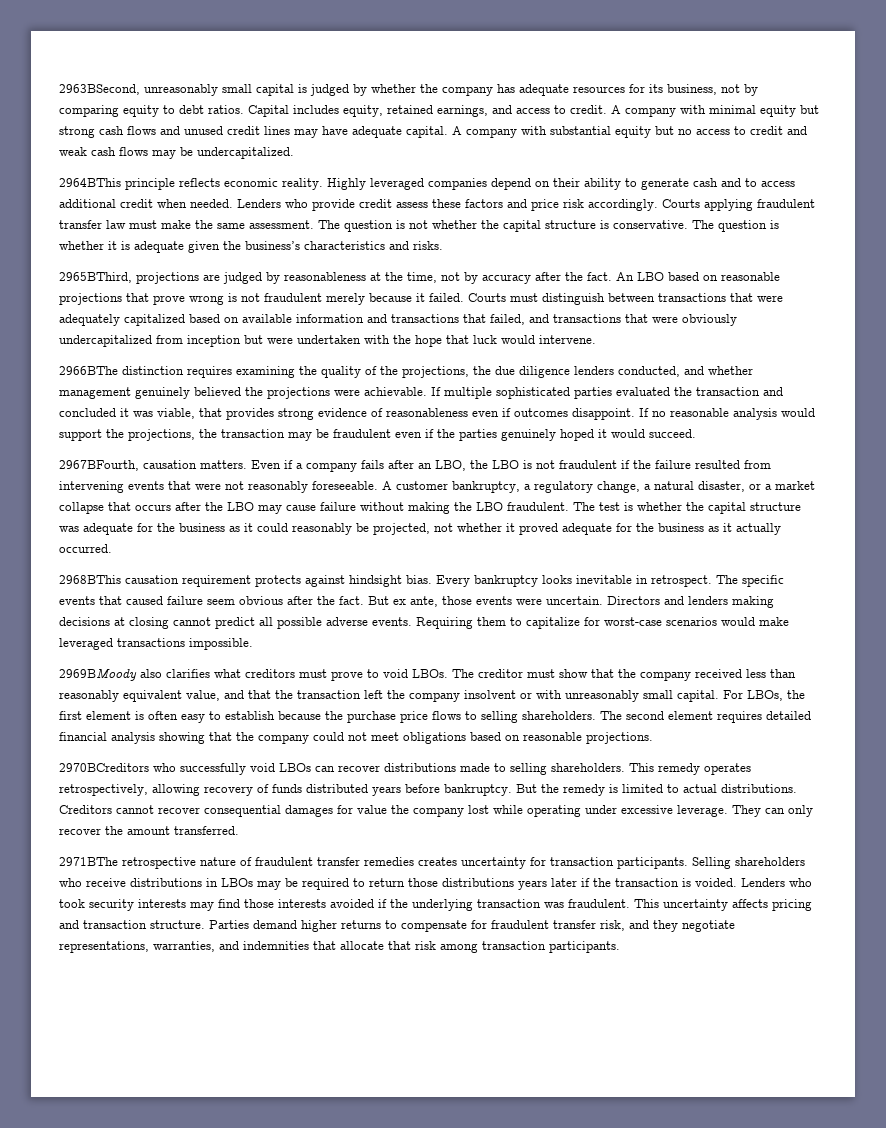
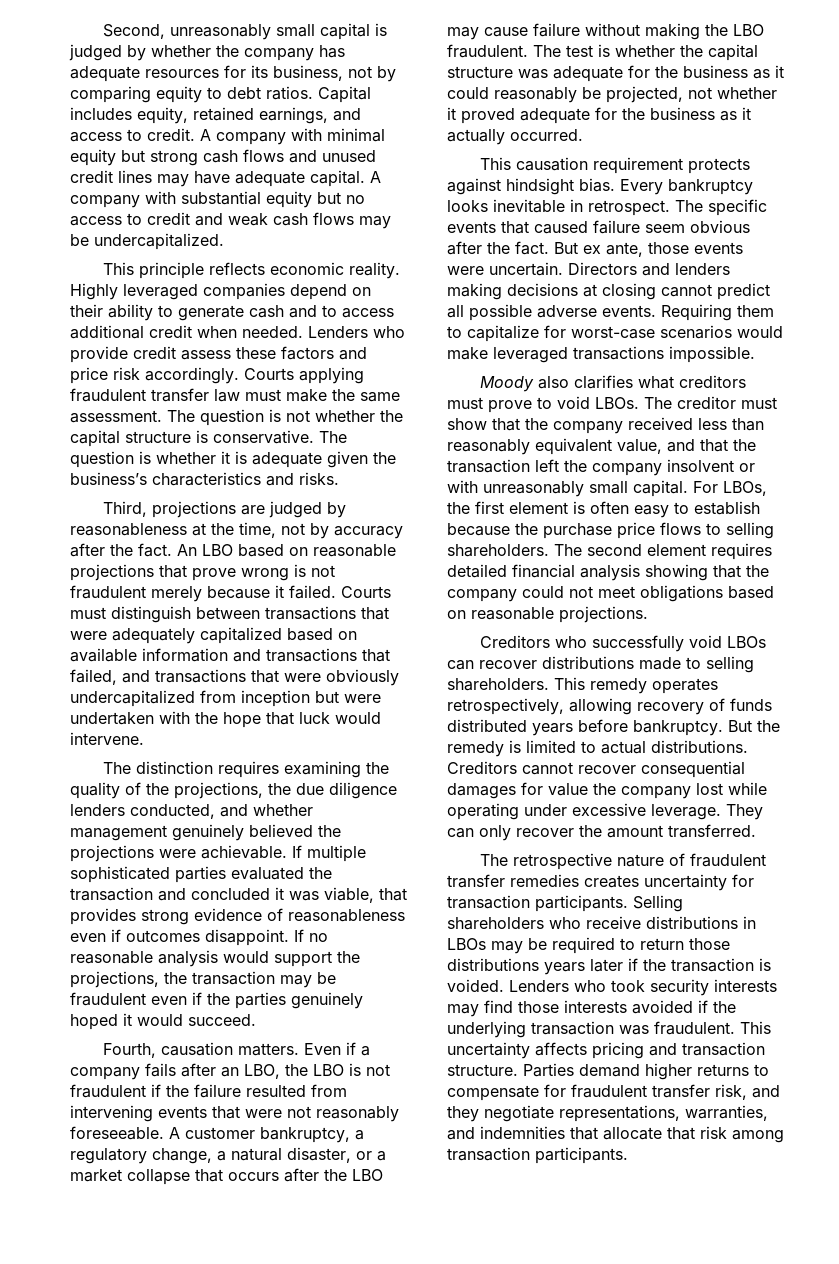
[59,84,140,95] 2963BSecond, -> [103,24,166,39] Second,
[59,178,121,187] 2964BThis -> [103,262,135,275] This
[59,272,132,283] 2965BThird, -> [103,501,148,517] Third,
[59,366,118,375] 2966BThe -> [103,762,132,774] The
[59,460,139,471] 2967BFourth, -> [103,1043,157,1058] Fourth,
[59,575,121,584] 2968BThis -> [480,157,512,170] This
[59,668,137,681] 2969BMoody -> [480,376,535,392] Moody
[59,763,149,772] 2970BCreditors -> [480,635,551,648] Creditors
[59,857,118,866] 2971BThe -> [480,854,509,866] The

